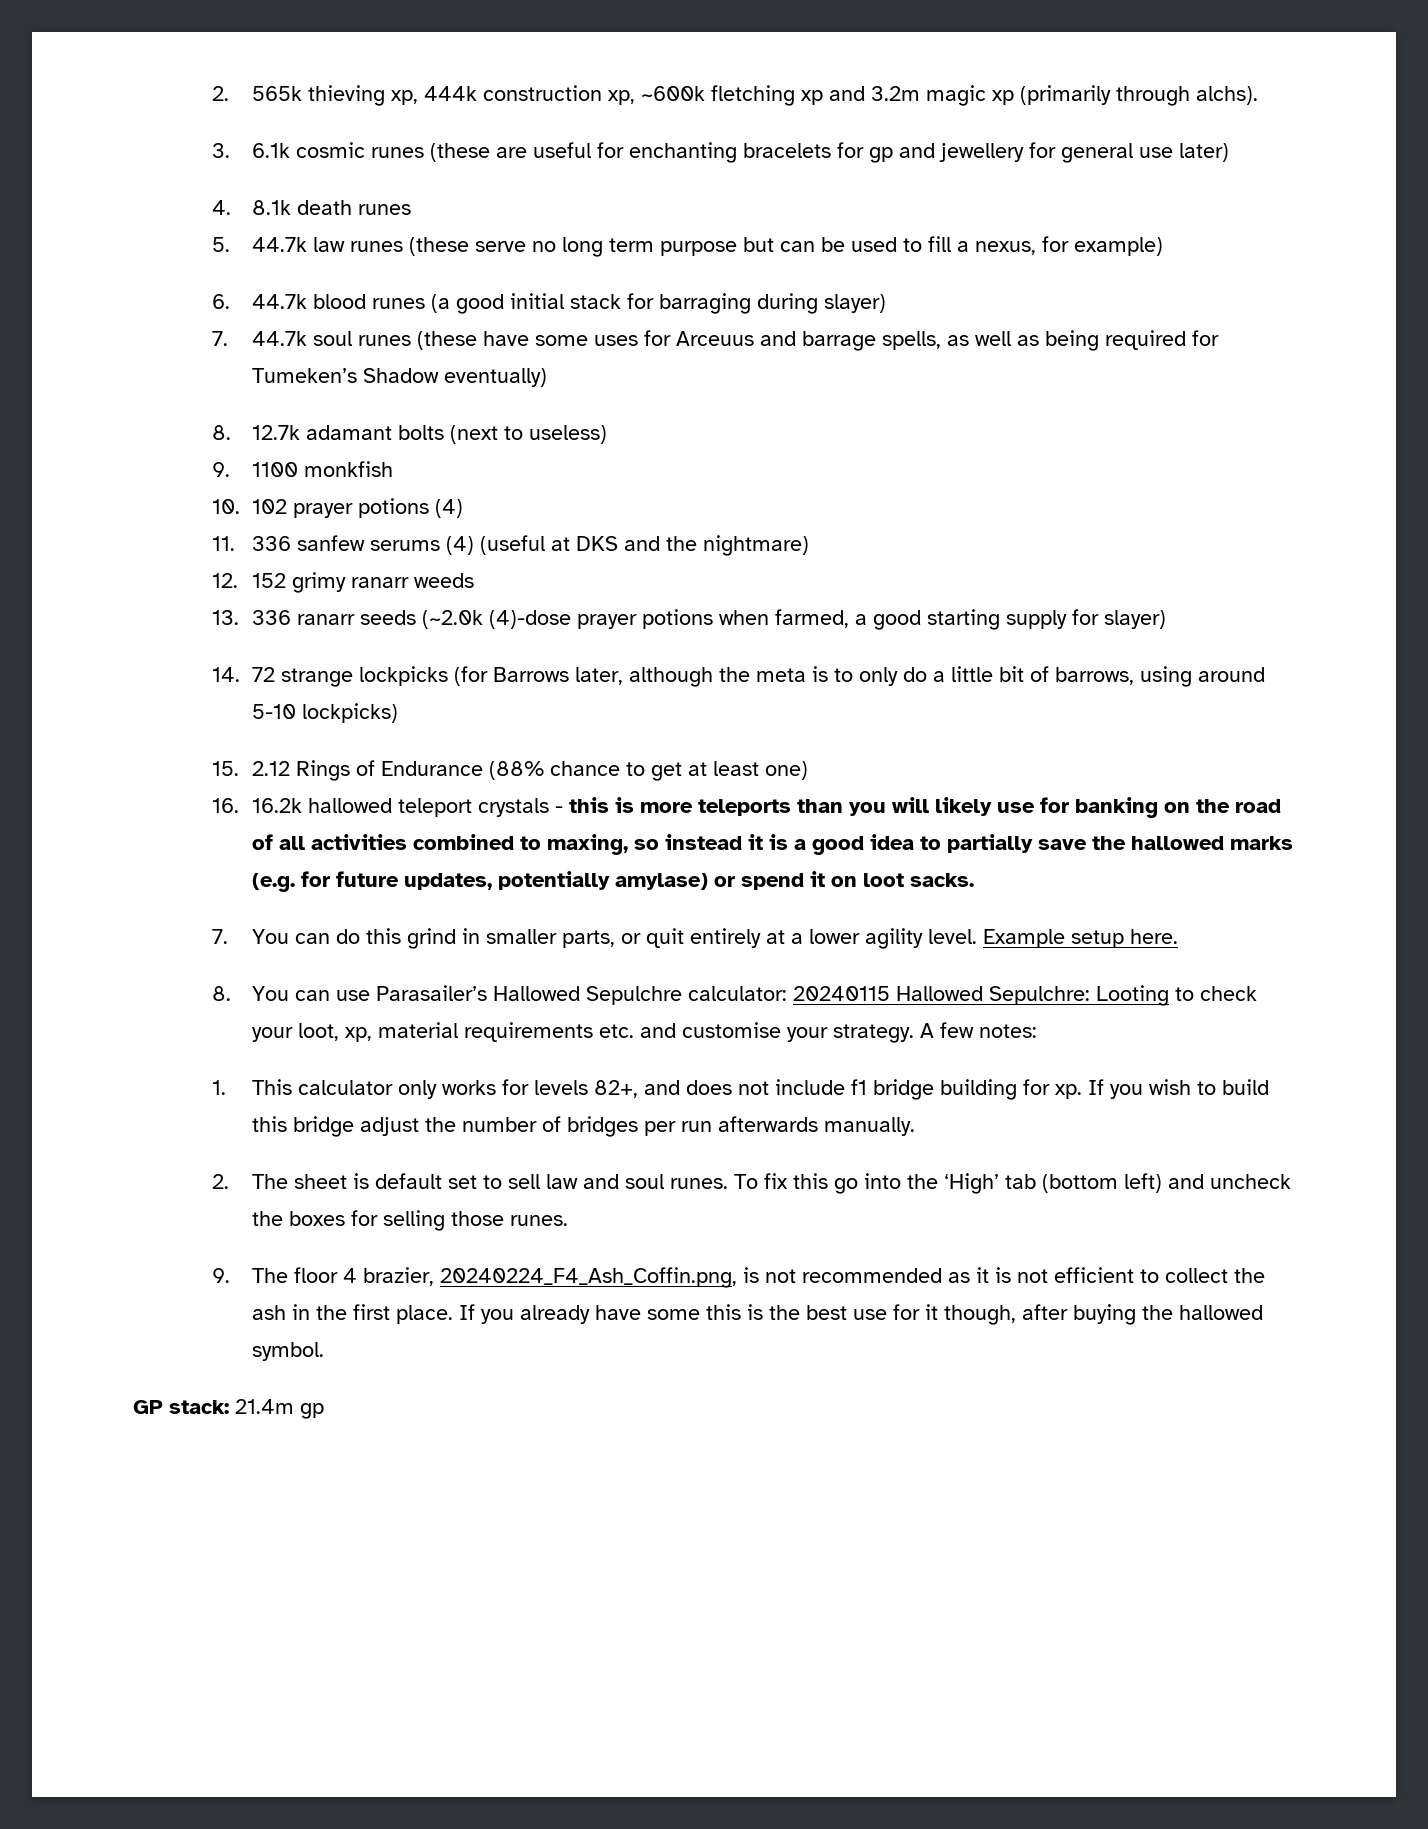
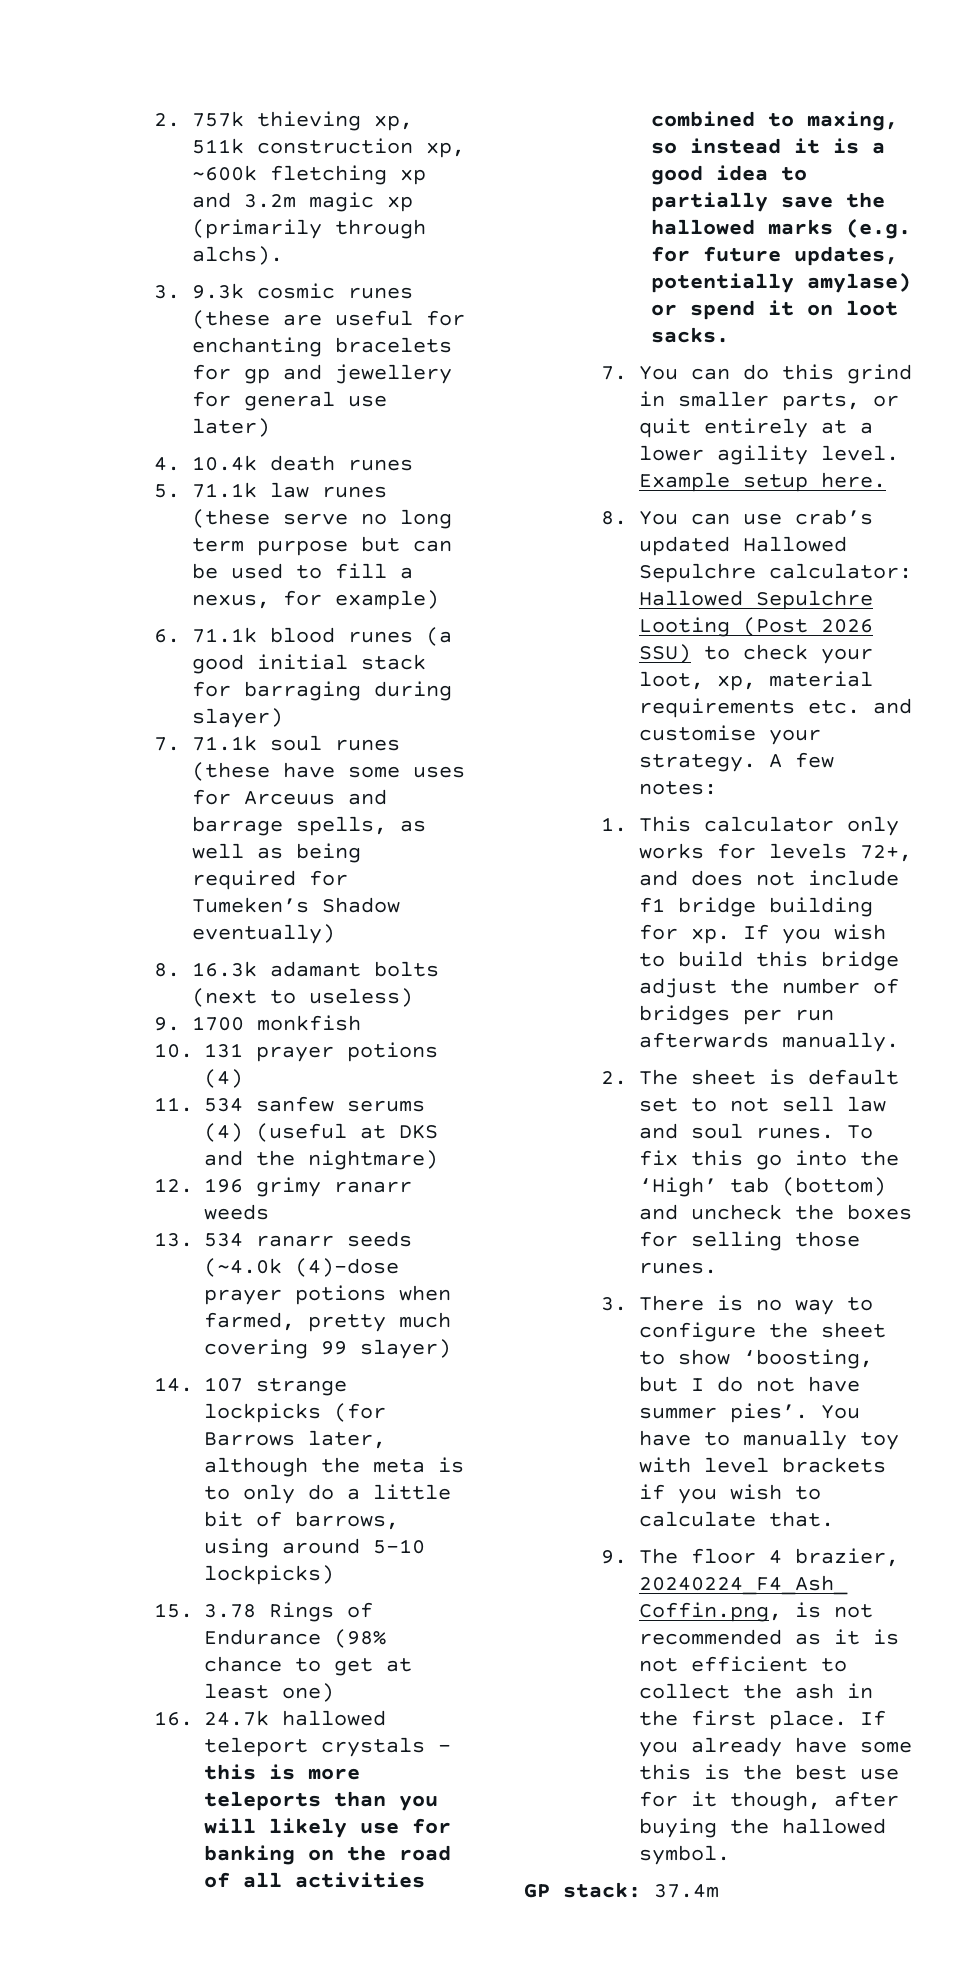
[212,86,302,101] 2. 565k -> [153,111,244,127] 2. 757k
[423,86,477,101] 444k -> [191,138,244,154] 511k
[251,143,290,158] 6.1k -> [191,283,244,299] 9.3k
[251,200,291,215] 8.1k -> [191,455,257,471] 10.4k
[251,237,307,252] 44.7k -> [191,482,257,498] 71.1k
[251,294,307,309] 44.7k -> [191,627,257,643] 71.1k
[251,331,307,346] 44.7k -> [191,735,257,751] 71.1k
[251,425,300,440] 12.7k -> [191,961,257,977] 16.3k
[251,462,298,477] 1100 -> [191,1016,244,1031] 1700
[251,499,287,514] 102 -> [203,1043,243,1058] 131
[251,536,291,551] 336 -> [203,1098,243,1112] 534
[251,573,286,588] 152 -> [203,1178,243,1193] 196
[251,610,291,625] 336 -> [203,1233,243,1247] 534
[421,610,483,629] (~2.0k -> [203,1258,282,1277] (~4.0k
[854,609,1099,630] a good starting supply for -> [307,1312,451,1332] [203,1339,347,1359] pretty much covering 99
[251,667,275,682] 72 -> [203,1377,243,1392] 107
[251,761,290,776] 2.12 -> [203,1604,256,1618] 3.78
[488,761,544,780] (88% -> [333,1629,386,1648] (98%
[251,798,302,813] 16.2k -> [203,1710,269,1726] 24.7k
[375,985,487,1001] Parasailer’s -> [794,509,873,525] [638,536,730,556] crab’s updated
[792,985,1169,1006] 20240115 Hallowed Sepulchre: Looting -> [638,590,873,610] [638,617,873,637] [638,644,691,663] Hallowed Sepulchre Looting (Post 2026 SSU)
[593,1080,638,1098] 82+, -> [859,845,912,862] 72+,
(502, 1182) none -> [729,1098,769,1112] not
[1041,1173,1162,1193] (bottom left) -> [781,1177,886,1196] (bottom)
(568, 1220) none -> [600,1295,873,1315] [638,1322,886,1342] [638,1349,873,1369] [638,1376,860,1392] [638,1403,860,1423] [638,1430,899,1450] [638,1457,886,1473] [638,1484,821,1504] [638,1511,834,1527] // 3. There is no way to configure the sheet to show ‘boosting, but I do not have summer pies’. You have to manually toy with level brackets if you wish to calculate that.
[235,1399,324,1419] 21.4m gp -> [654,1884,719,1898] 37.4m

